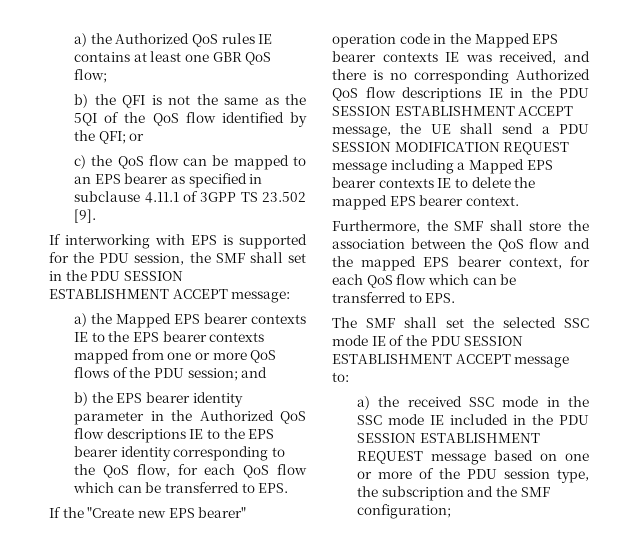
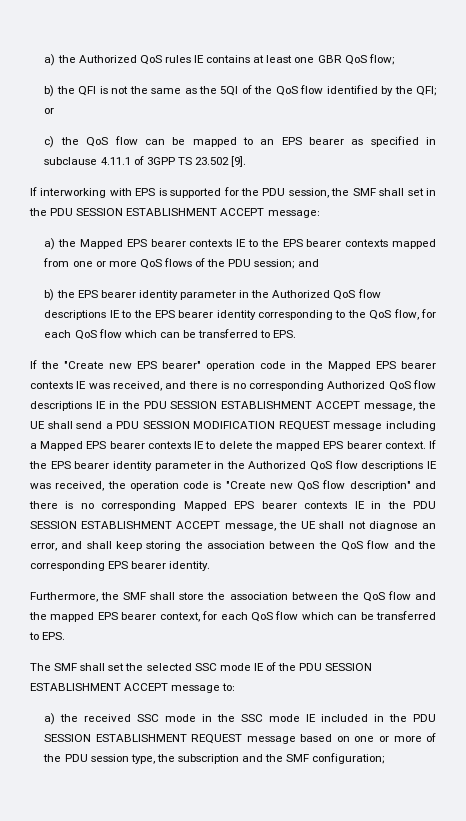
(519, 201) none -> [428,440,436,449] [29,460,437,471] [30,480,436,491] [29,501,436,511] [30,521,437,531] [30,540,436,551] [30,561,211,571] If the EPS bearer identity parameter in the Authorized QoS flow descriptions IE was received, the operation code is "Create new QoS flow description" and there is no corresponding Mapped EPS bearer contexts IE in the PDU SESSION ESTABLISHMENT ACCEPT message, the UE shall not diagnose an error, and shall keep storing the association between the QoS flow and the corresponding EPS bearer identity.

